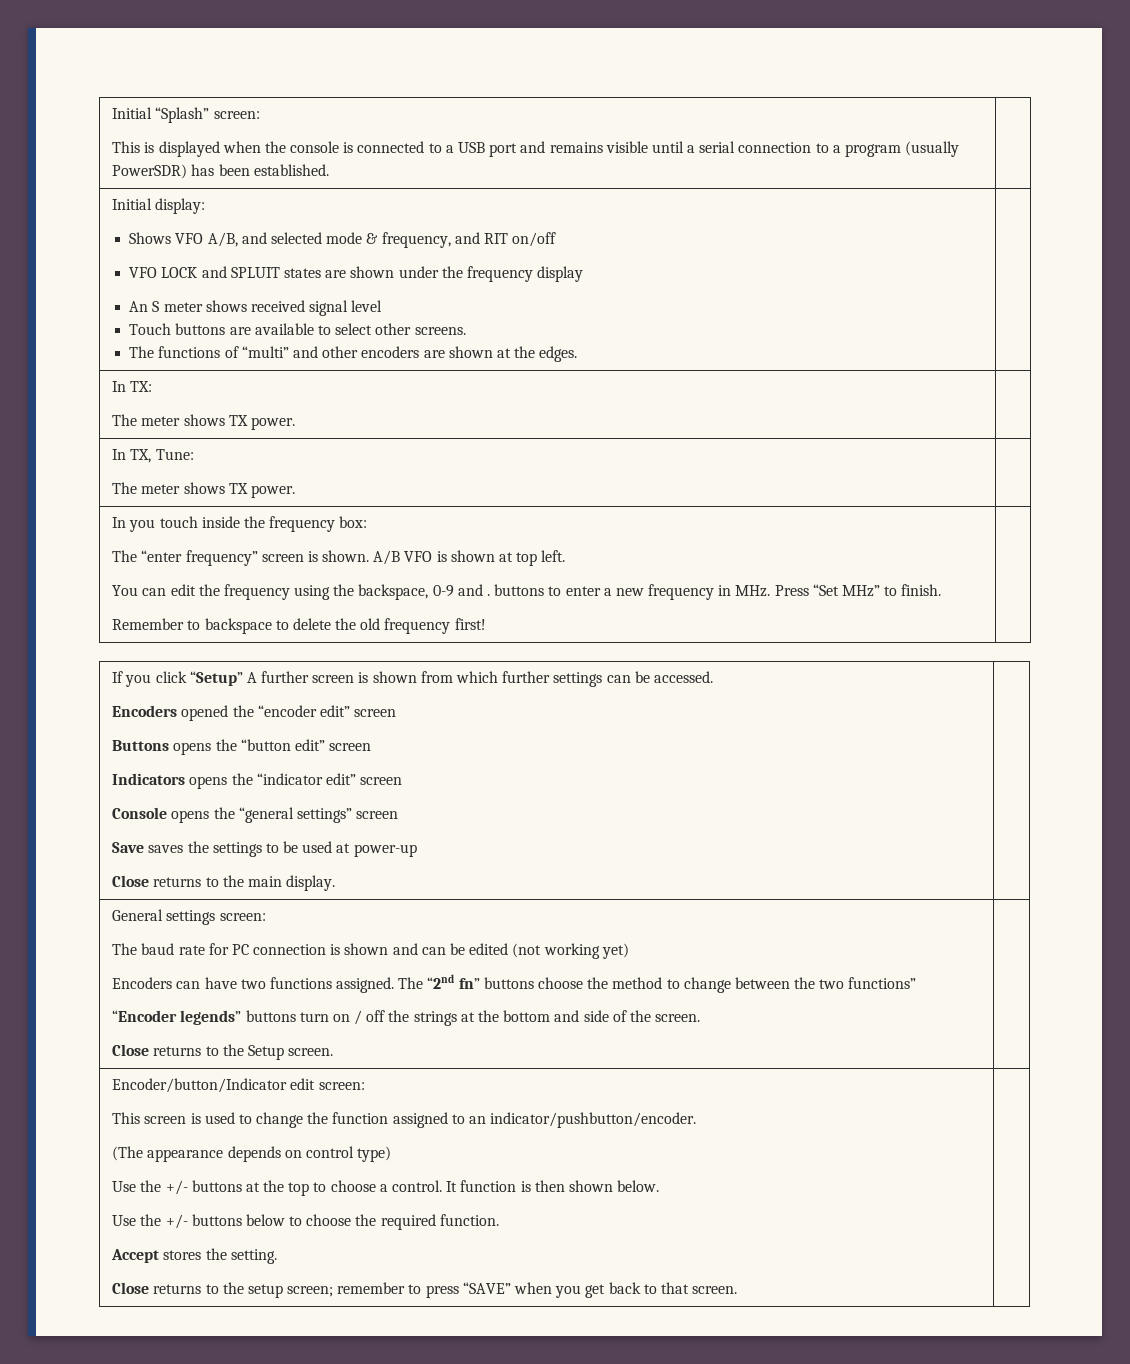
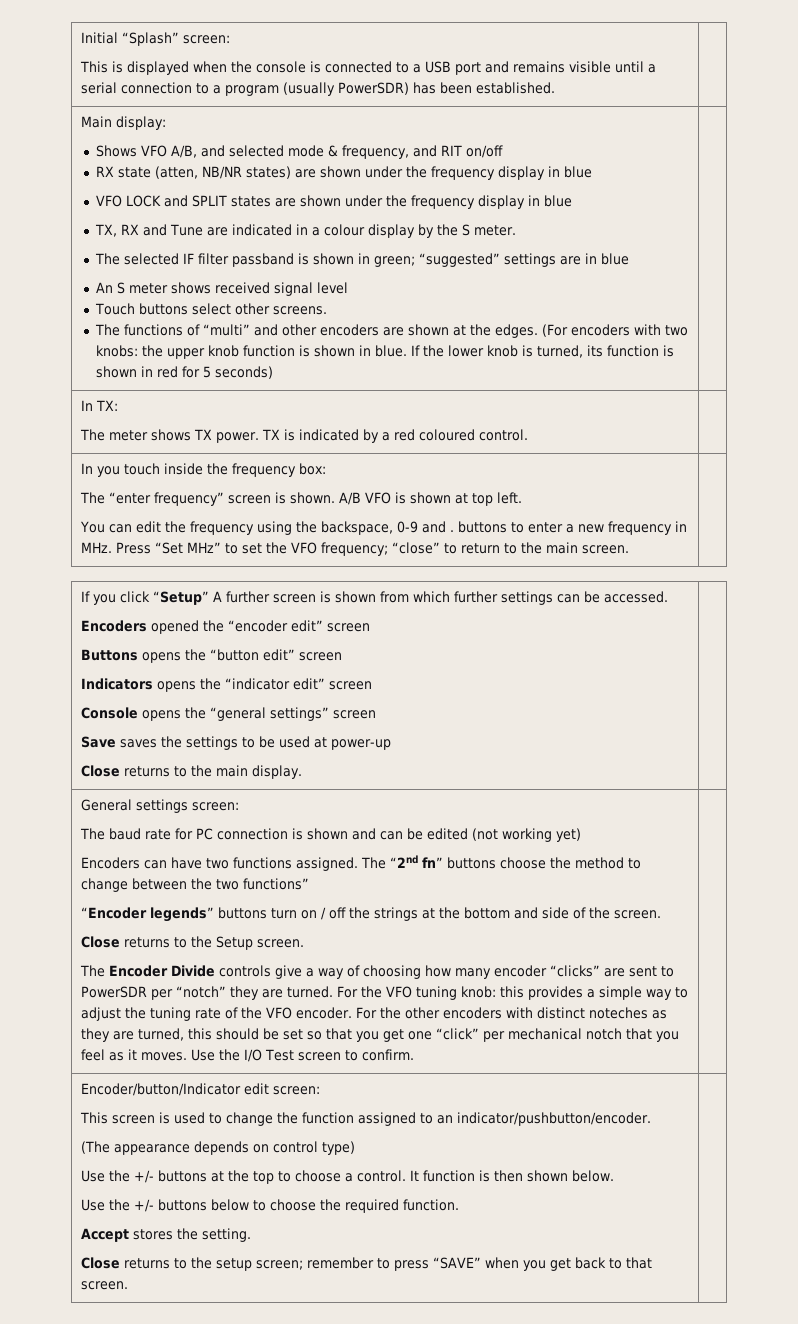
[112,198,153,210] Initial -> [81,116,113,128] Main
(557, 239) none -> [96,166,593,180] // RX state (atten, NB/NR states) are shown under the frequency display in blue
[230,267,280,278] SPLUIT -> [192,195,228,207] SPLIT
(584, 274) none -> [528,195,573,207] [95,224,517,238] [95,253,630,267] in blue // TX, RX and Tune are indicated in a colour display by the S meter. // The selected IF filter passband is shown in green; “suggested” settings are in blue
[229,323,331,335] are available to -> (189, 309) none
(578, 354) none -> [542,324,689,337] [96,345,675,359] [96,366,274,379] (For encoders with two knobs: the upper knob function is shown in blue. If the lower knob is turned, its function is shown in red for 5 seconds)
[112,449,194,463] [112,482,295,498] | // In TX, Tune: // The meter shows TX power. -> [262,429,529,443] TX is indicated by a red coloured control.
[901,584,942,596] [112,618,486,634] finish. // Remember to backspace to delete the old frequency first! -> [242,542,630,556] set the VFO frequency; “close” to return to the main screen.
(334, 1052) none -> [80,965,675,979] [81,986,689,1000] [81,1007,668,1021] [81,1028,680,1042] [81,1049,415,1062] // The Encoder Divide controls give a way of choosing how many encoder “clicks” are sent to PowerSDR per “notch” they are turned. For the VFO tuning knob: this provides a simple way to adjust the tuning rate of the VFO encoder. For the other encoders with distinct noteches as they are turned, this should be set so that you get one “click” per mechanical notch that you feel as it moves. Use the I/O Test screen to confirm.

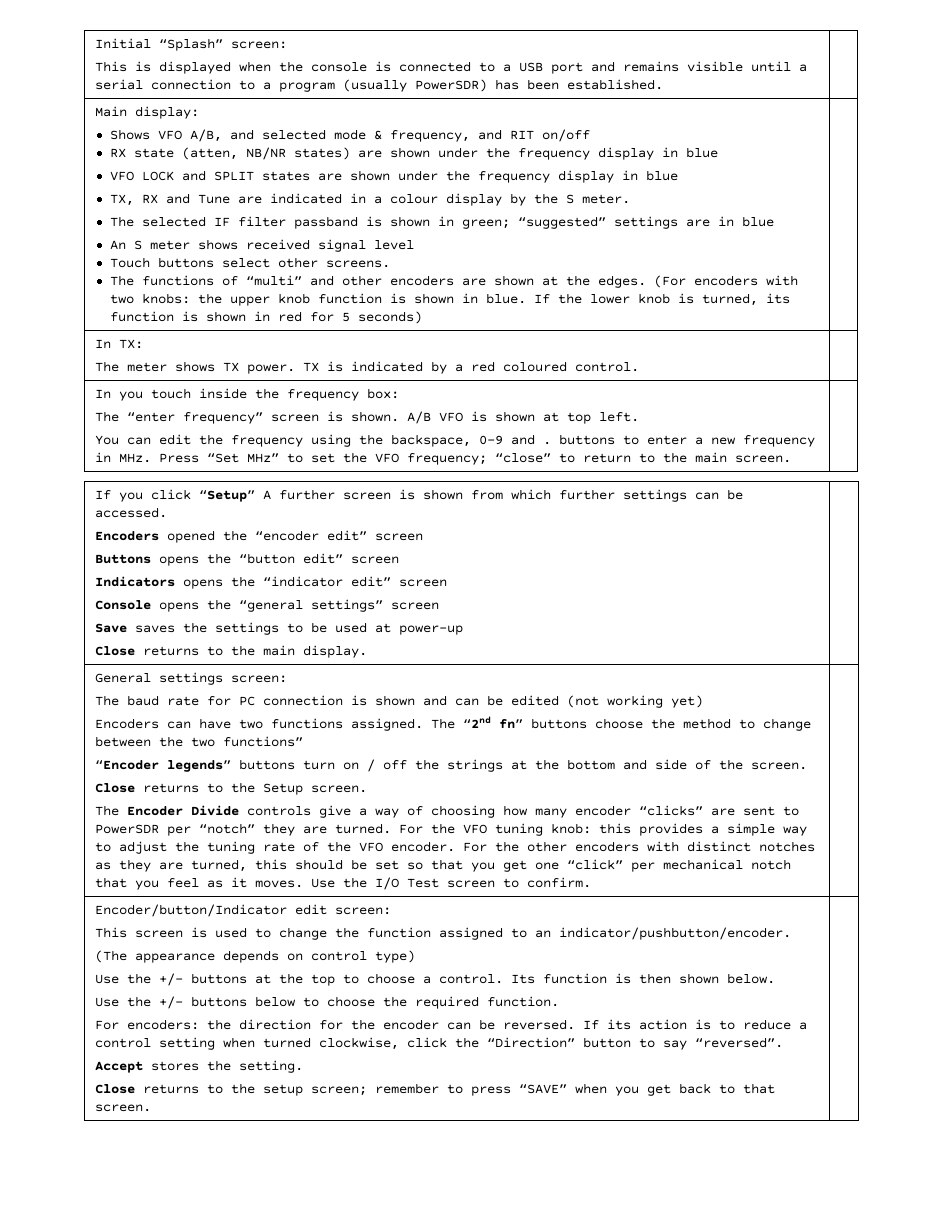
[589,1007,649,1019] noteches -> [758,841,815,852] notches
[410,1170,420,1181] It -> [510,974,535,984] Its
(460, 1205) none -> [94,1019,807,1030] [94,1037,783,1050] // For encoders: the direction for the encoder can be reversed. If its action is to reduce a control setting when turned clockwise, click the “Direction” button to say “reversed”.

